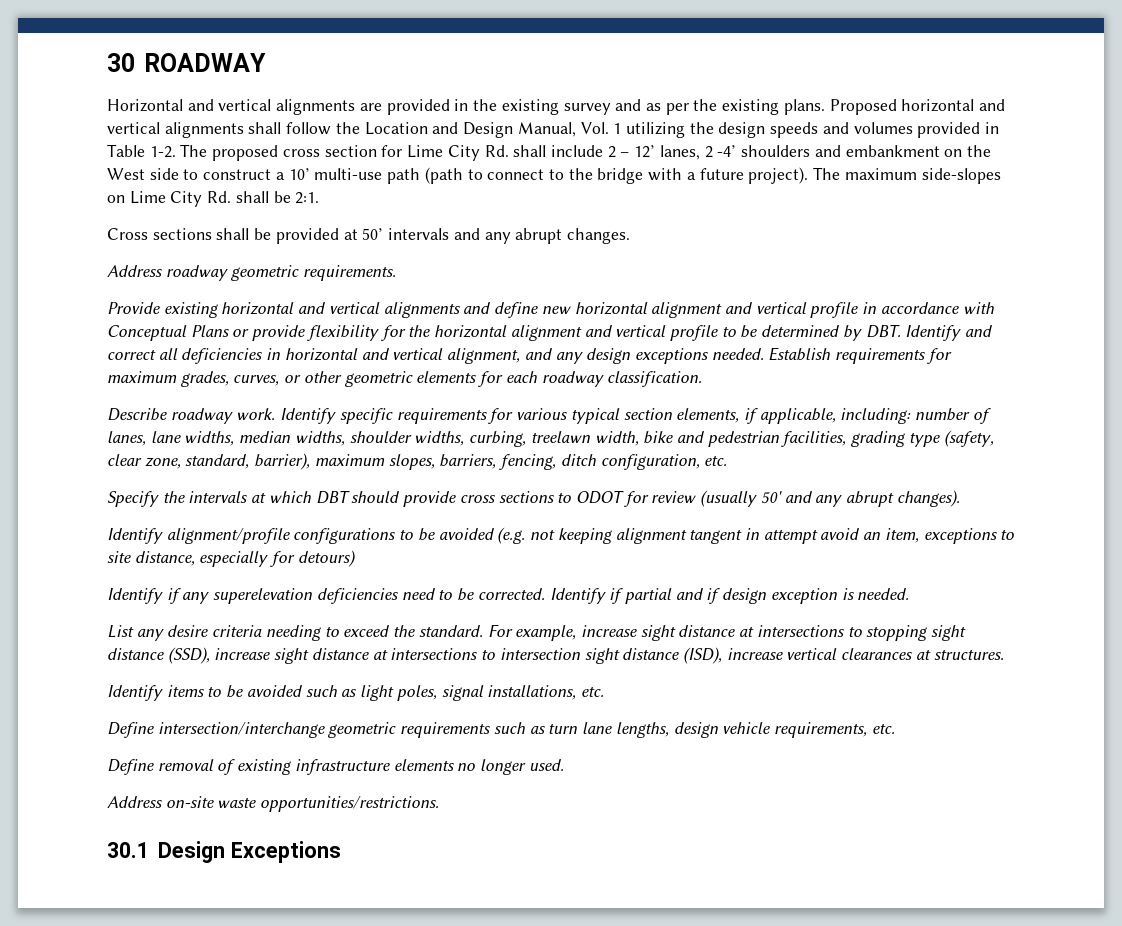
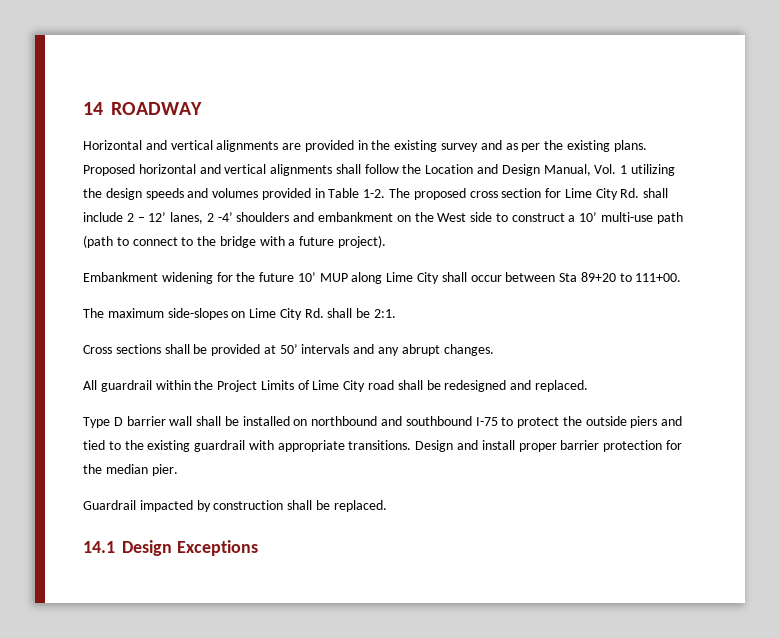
[107,53,135,72] 30 -> [83,102,103,115] 14
(809, 175) none -> [83,272,682,284] // Embankment widening for the future 10’ MUP along Lime City shall occur between Sta 89+20 to 111+00. //
[107,265,397,281] [107,302,994,318] [107,324,994,341] [107,347,952,364] [107,371,703,387] [107,408,991,424] [107,430,994,447] [107,453,728,470] [107,490,960,507] [107,527,1015,544] [107,550,356,567] [107,588,910,604] [107,624,967,641] [107,647,1004,664] [107,685,604,701] [107,722,895,738] [107,759,564,775] [107,796,440,812] [107,842,149,858] Address roadway geometric requirements. // Provide existing horizontal and vertical alignments and define new horizontal alignment and vertical profile in accordance with Conceptual Plans or provide flexibility for the horizontal alignment and vertical profile to be determined by DBT. Identify and correct all deficiencies in horizontal and vertical alignment, and any design exceptions needed. Establish requirements for maximum grades, curves, or other geometric elements for each roadway classification. // Describe roadway work. Identify specific requirements for various typical section elements, if applicable, including: number of lanes, lane widths, median widths, shoulder widths, curbing, treelawn width, bike and pedestrian facilities, grading type (safety, clear zone, standard, barrier), maximum slopes, barriers, fencing, ditch configuration, etc. // Specify the intervals at which DBT should provide cross sections to ODOT for review (usually 50' and any abrupt changes). // Identify alignment/profile configurations to be avoided (e.g. not keeping alignment tangent in attempt avoid an item, exceptions to site distance, especially for detours) // Identify if any superelevation deficiencies need to be corrected. Identify if partial and if design exception is needed. // List any desire criteria needing to exceed the standard. For example, increase sight distance at intersections to stopping sight distance (SSD), increase sight distance at intersections to intersection sight distance (ISD), increase vertical clearances at structures. // Identify items to be avoided such as light poles, signal installations, etc. // Define intersection/interchange geometric requirements such as turn lane lengths, design vehicle requirements, etc. // Define removal of existing infrastructure elements no longer used. // Address on-site waste opportunities/restrictions. // 30.1 -> [83,380,588,392] [83,416,683,428] [83,440,682,452] [83,464,178,476] [83,500,387,512] [83,541,115,553] All guardrail within the Project Limits of Lime City road shall be redesigned and replaced. // Type D barrier wall shall be installed on northbound and southbound I-75 to protect the outside piers and tied to the existing guardrail with appropriate transitions. Design and install proper barrier protection for the median pier. // Guardrail impacted by construction shall be replaced. // 14.1

